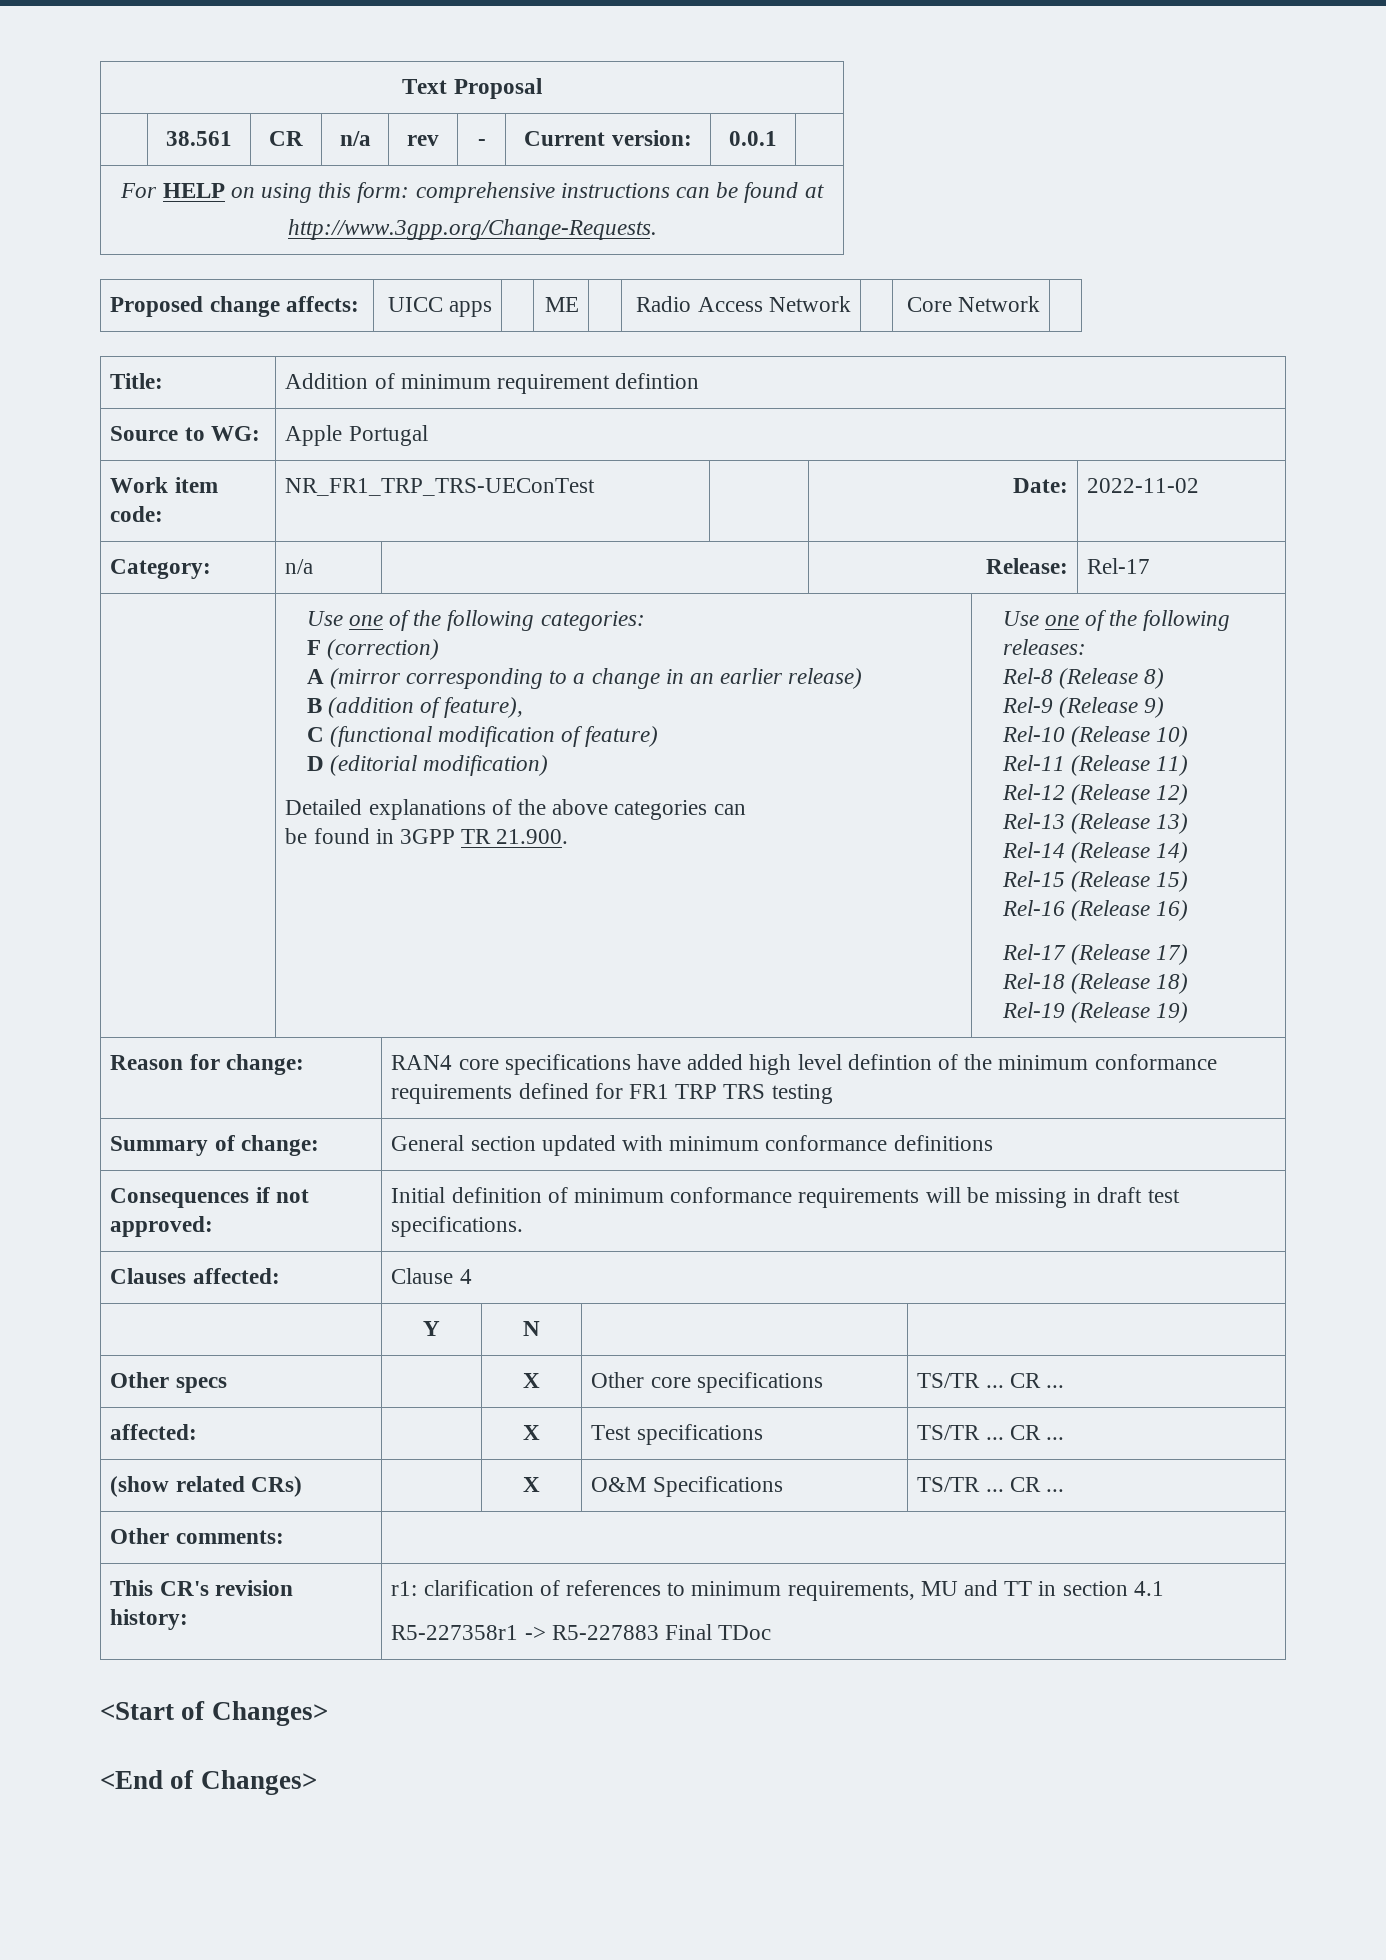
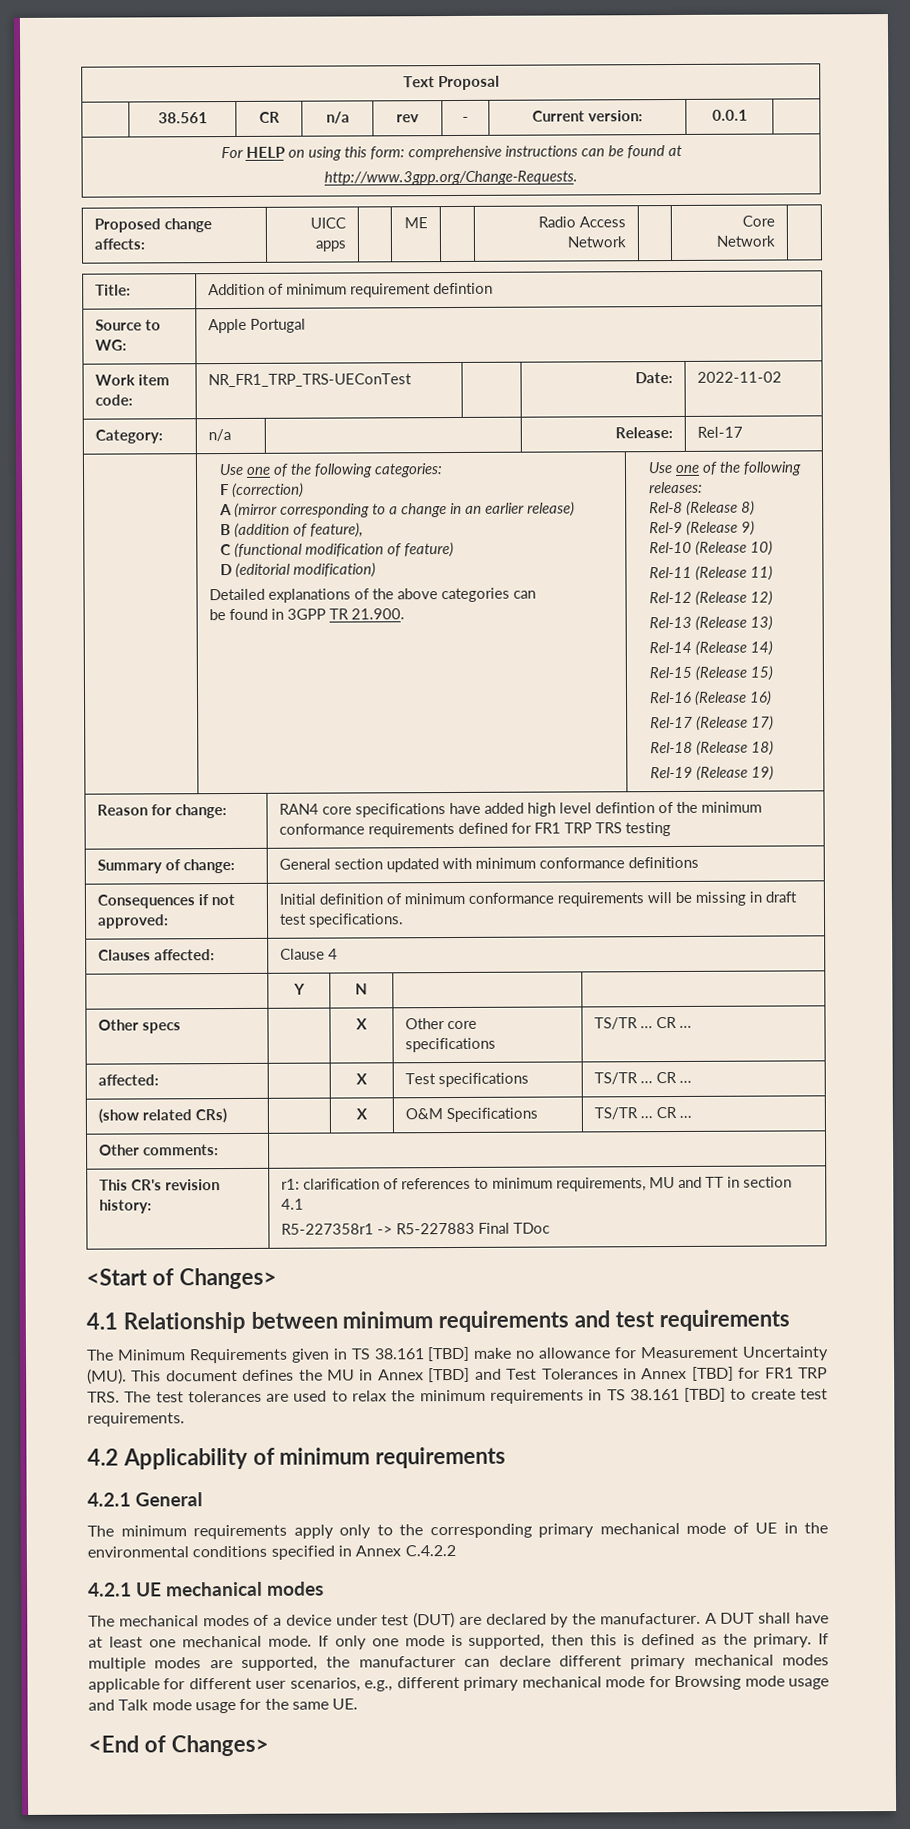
(328, 1713) none -> [86,1309,790,1334] [86,1346,829,1364] [87,1366,828,1385] [87,1387,828,1404] [87,1412,185,1427] [87,1446,507,1470] [87,1492,203,1507] [87,1522,828,1540] [87,1545,456,1560] [88,1581,324,1597] [88,1612,829,1629] [88,1633,830,1650] [88,1654,830,1672] [88,1675,829,1693] [88,1698,359,1714] // 4.1 Relationship between minimum requirements and test requirements // The Minimum Requirements given in TS 38.161 [TBD] make no allowance for Measurement Uncertainty (MU). This document defines the MU in Annex [TBD] and Test Tolerances in Annex [TBD] for FR1 TRP TRS. The test tolerances are used to relax the minimum requirements in TS 38.161 [TBD] to create test requirements. // 4.2 Applicability of minimum requirements // 4.2.1 General // The minimum requirements apply only to the corresponding primary mechanical mode of UE in the environmental conditions specified in Annex C.4.2.2 // 4.2.1 UE mechanical modes // The mechanical modes of a device under test (DUT) are declared by the manufacturer. A DUT shall have at least one mechanical mode. If only one mode is supported, then this is defined as the primary. If multiple modes are supported, the manufacturer can declare different primary mechanical modes applicable for different user scenarios, e.g., different primary mechanical mode for Browsing mode usage and Talk mode usage for the same UE.

